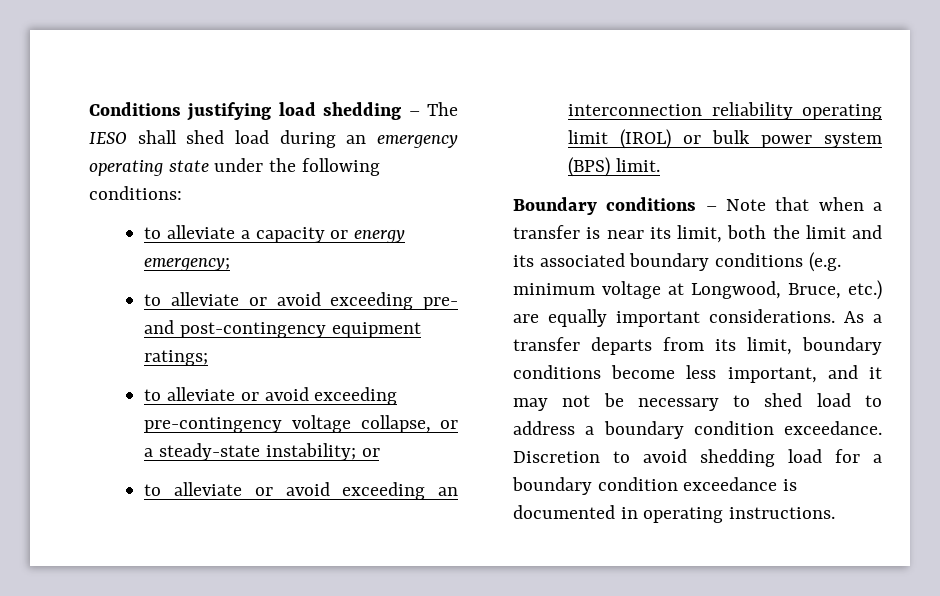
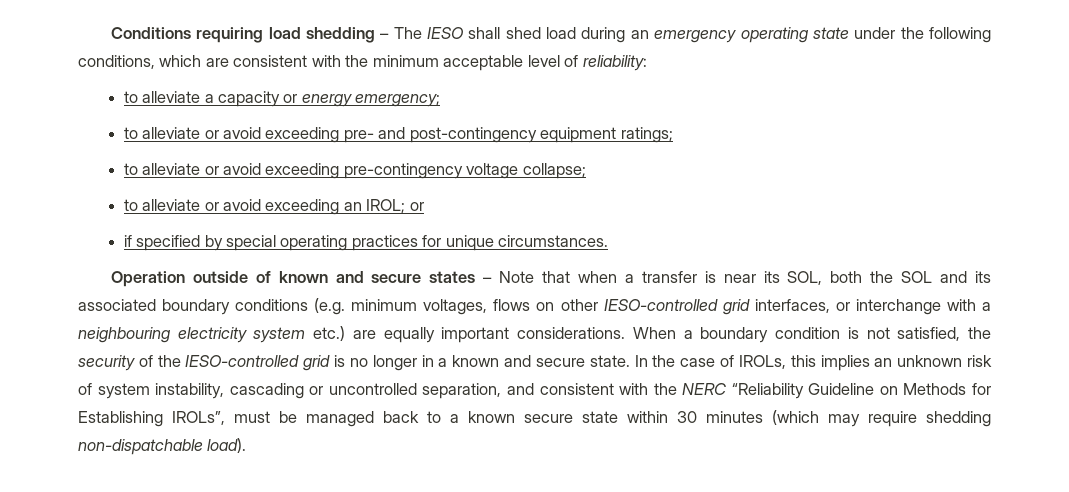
[187,102,272,121] justifying -> [196,27,264,43] requiring
[89,186,182,200] conditions: -> [78,55,647,71] conditions, which are consistent with the minimum acceptable level of reliability:
[360,415,458,433] [144,443,380,461] collapse, or a steady-state instability; or -> [522,163,586,179] collapse;
[568,102,882,120] [568,129,882,149] [568,157,661,177] [513,197,697,215] interconnection reliability operating limit (IROL) or bulk power system (BPS) limit. // Boundary conditions -> [366,199,424,214] [123,235,609,251] [110,271,476,287] IROL; or // if specified by special operating practices for unique circumstances. // Operation outside of known and secure states
[677,225,722,243] limit, -> [787,271,823,285] SOL,
[805,225,846,239] limit -> [901,271,933,283] SOL
[602,281,841,299] voltage at Longwood, Bruce, -> [423,299,992,315] [78,327,306,343] voltages, flows on other IESO-controlled grid interfaces, or interchange with a neighbouring electricity system
[844,311,882,323] [513,337,882,355] [513,365,882,383] [513,393,882,411] [513,421,882,439] [513,449,882,467] [512,477,798,495] [513,505,836,523] As a transfer departs from its limit, boundary conditions become less important, and it may not be necessary to shed load to address a boundary condition exceedance. Discretion to avoid shedding load for a boundary condition exceedance is documented in operating instructions. -> [632,327,992,343] [78,355,993,371] [78,383,991,399] [78,410,991,427] [78,438,247,455] When a boundary condition is not satisfied, the security of the IESO-controlled grid is no longer in a known and secure state. In the case of IROLs, this implies an unknown risk of system instability, cascading or uncontrolled separation, and consistent with the NERC “Reliability Guideline on Methods for Establishing IROLs”, must be managed back to a known secure state within 30 minutes (which may require shedding non-dispatchable load).

